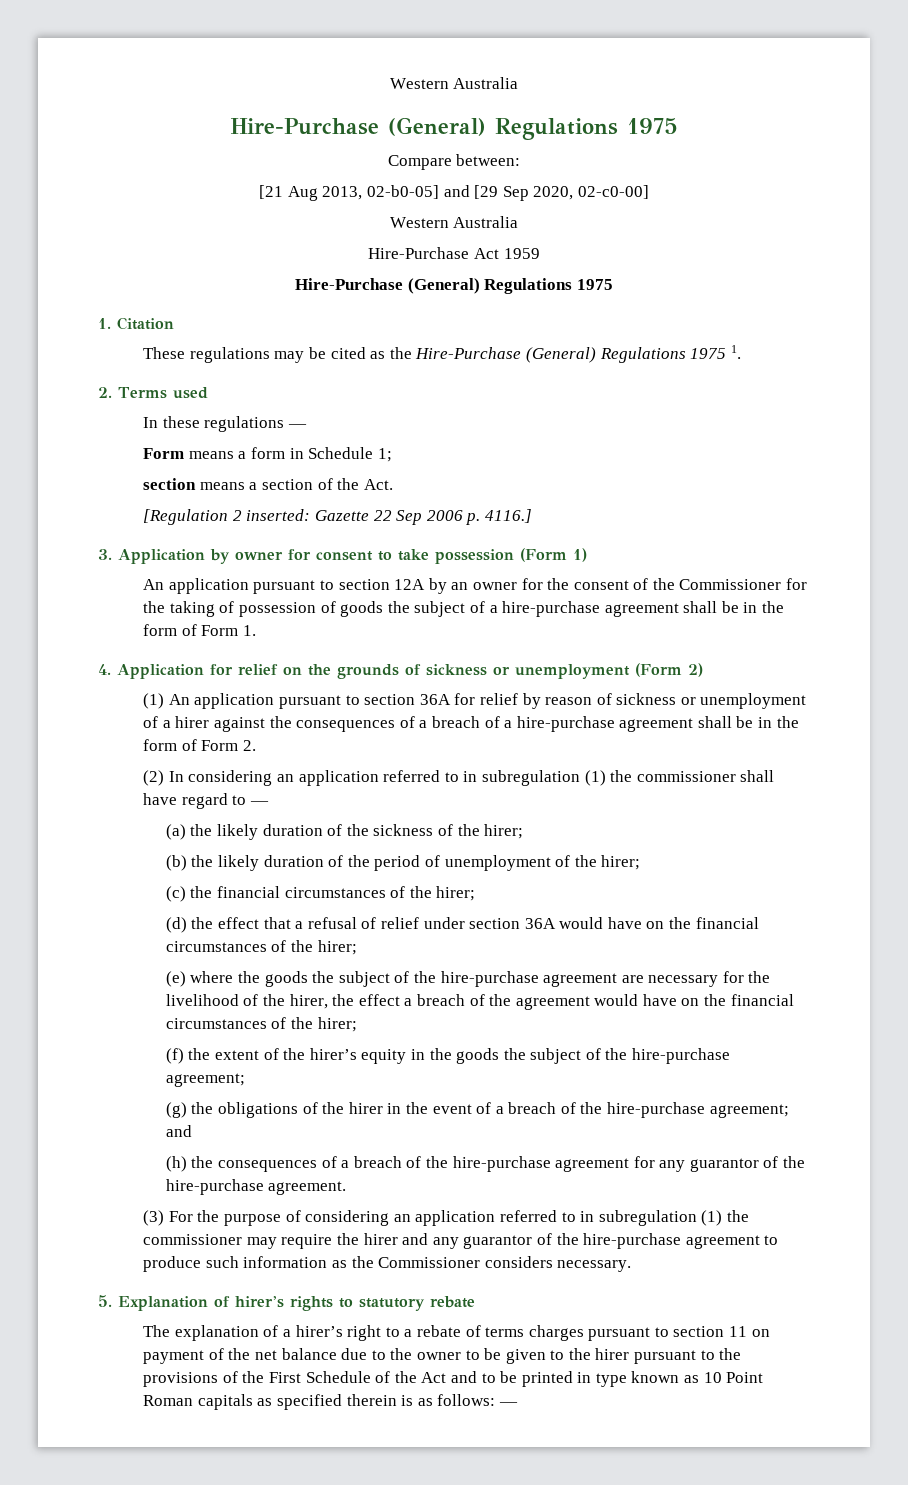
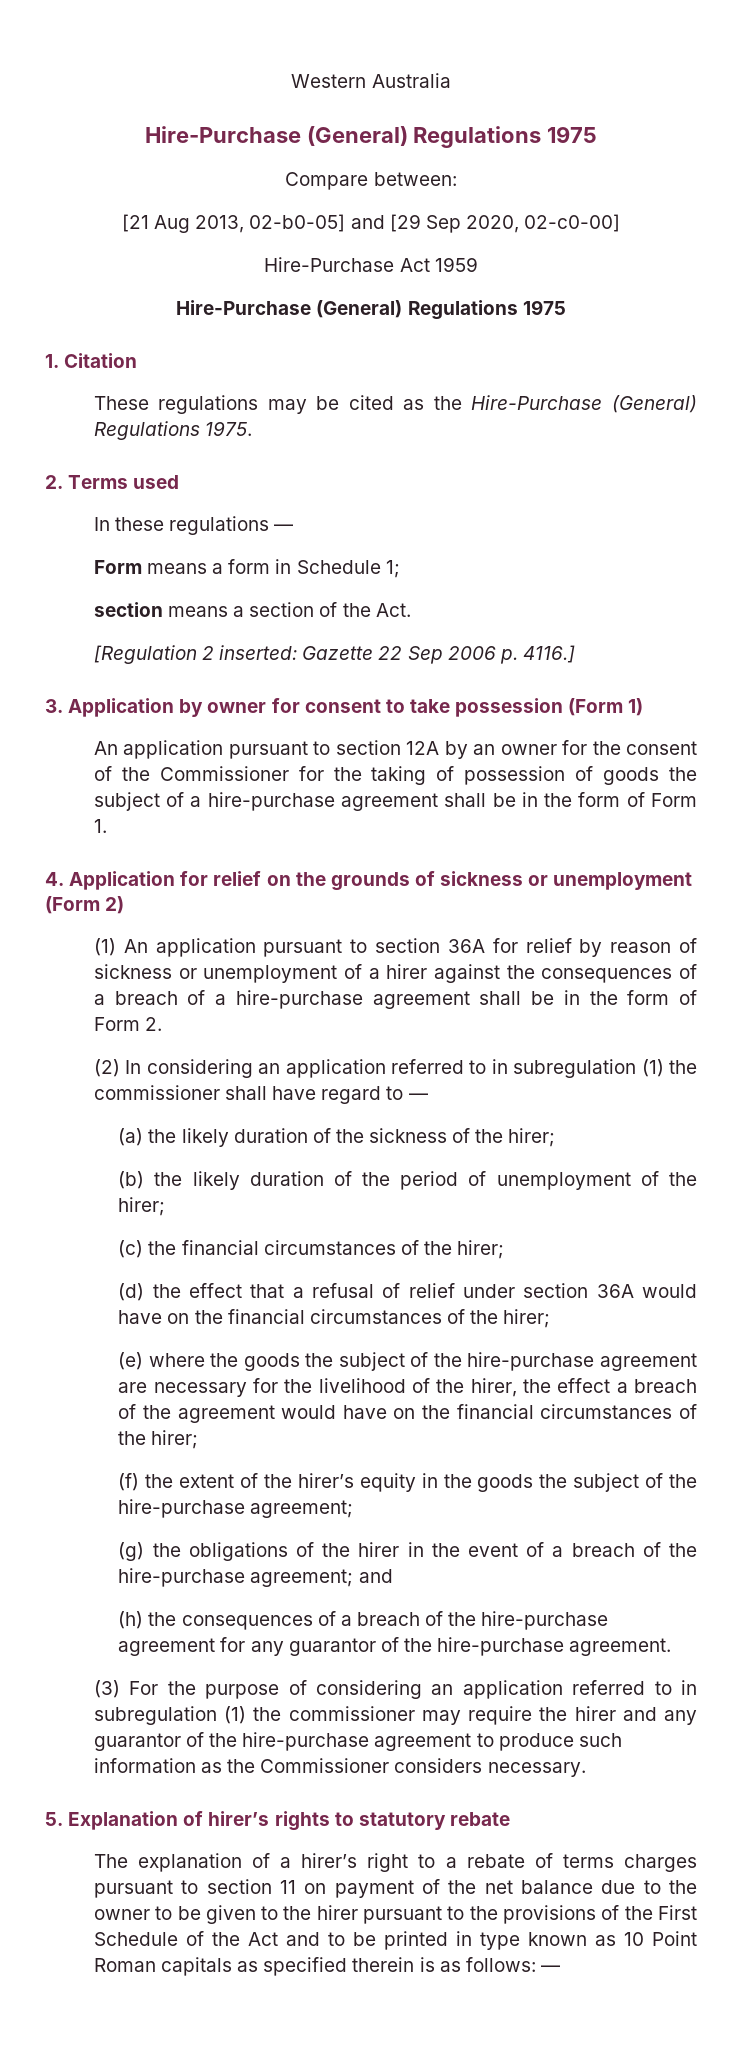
[389,216,519,228] // Western Australia -> (621, 223) none
[690,345,741,359] 1975 1. -> [204,421,252,436] 1975.

